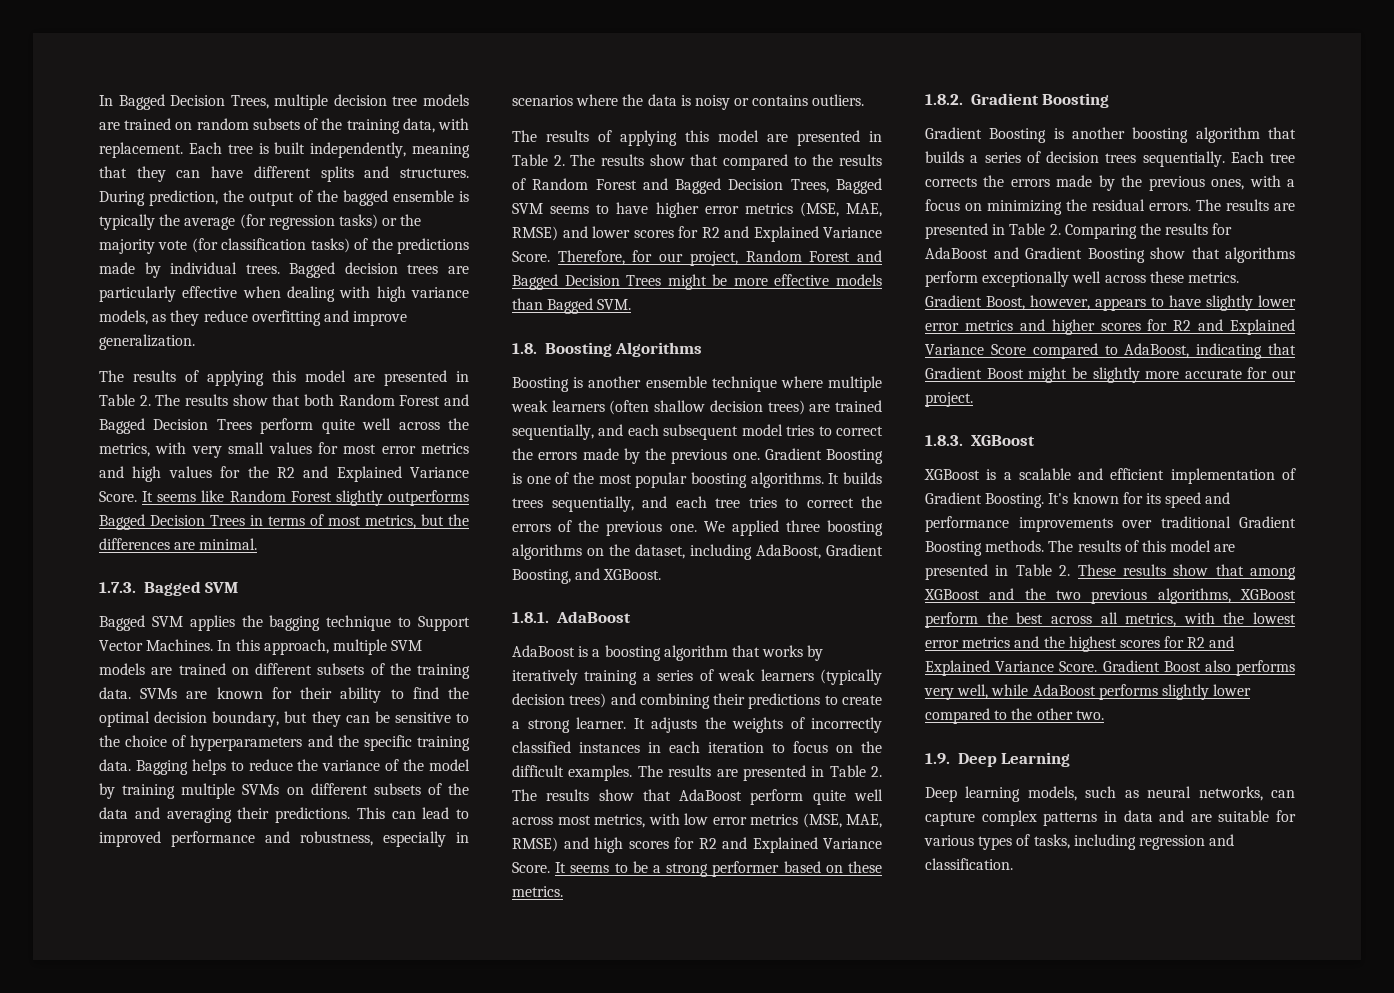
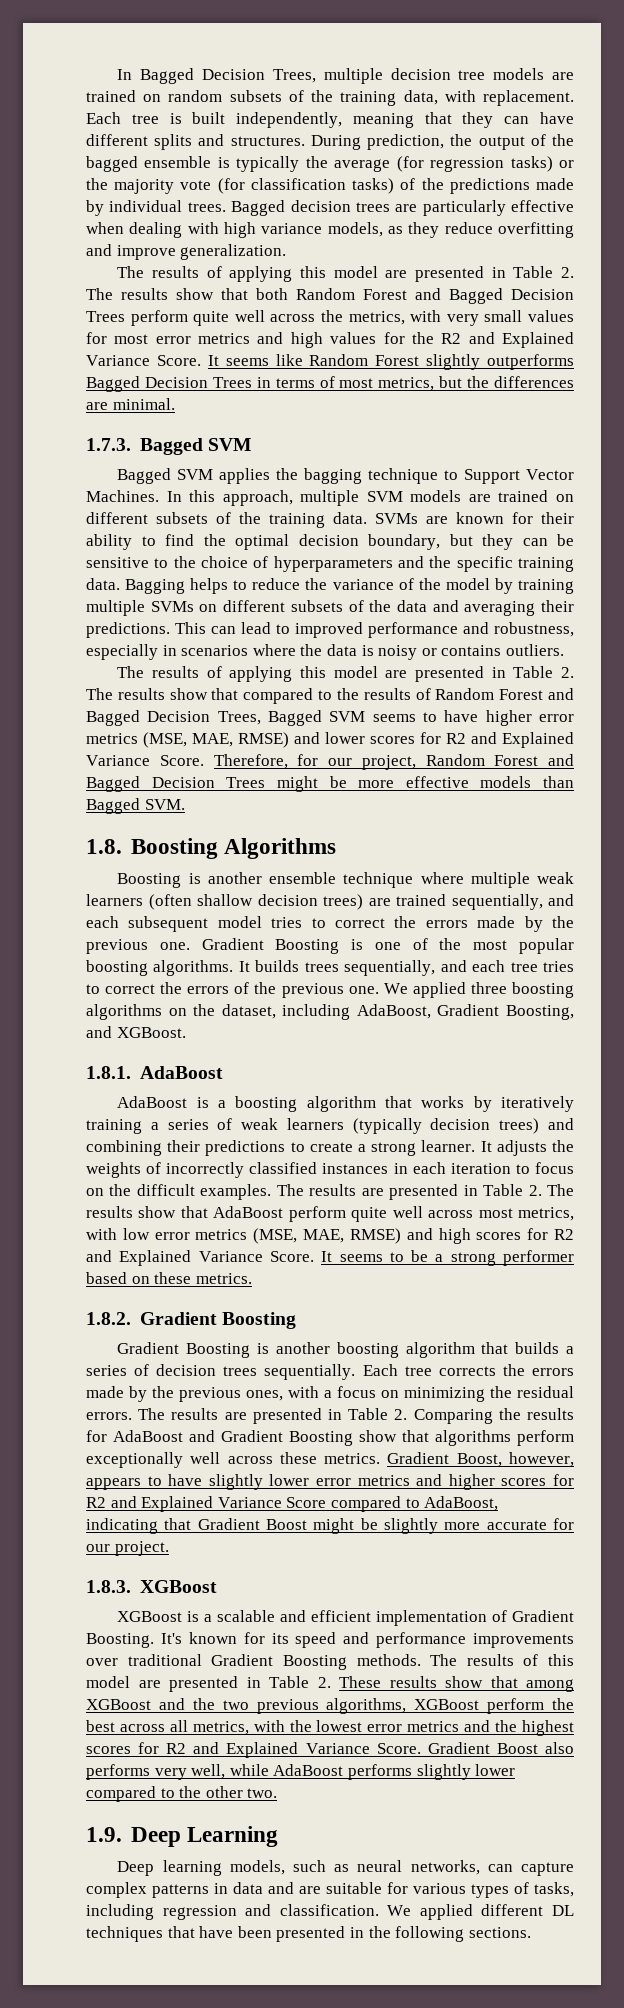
(1013, 864) none -> [387,1904,574,1920] [86,1926,531,1942] We applied different DL techniques that have been presented in the following sections.

